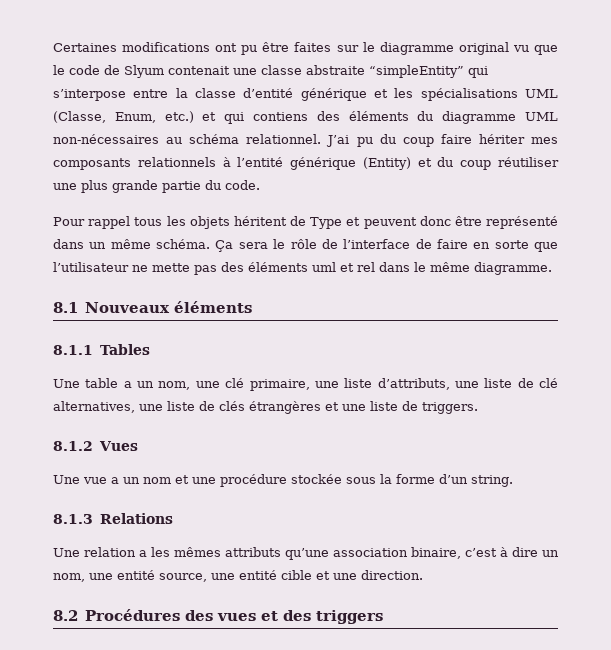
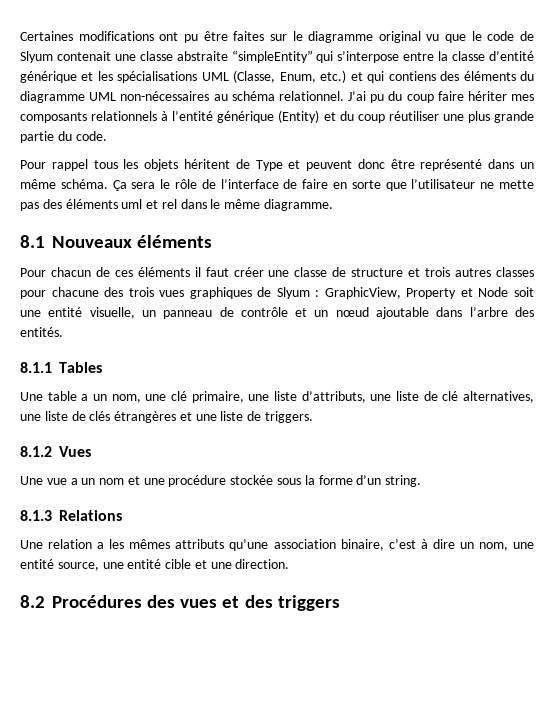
(252, 307) none -> [20,267,534,277] [20,287,535,299] [20,307,535,319] [20,327,63,337] // Pour chacun de ces éléments il faut créer une classe de structure et trois autres classes pour chacune des trois vues graphiques de Slyum : GraphicView, Property et Node soit une entité visuelle, un panneau de contrôle et un nœud ajoutable dans l’arbre des entités.

